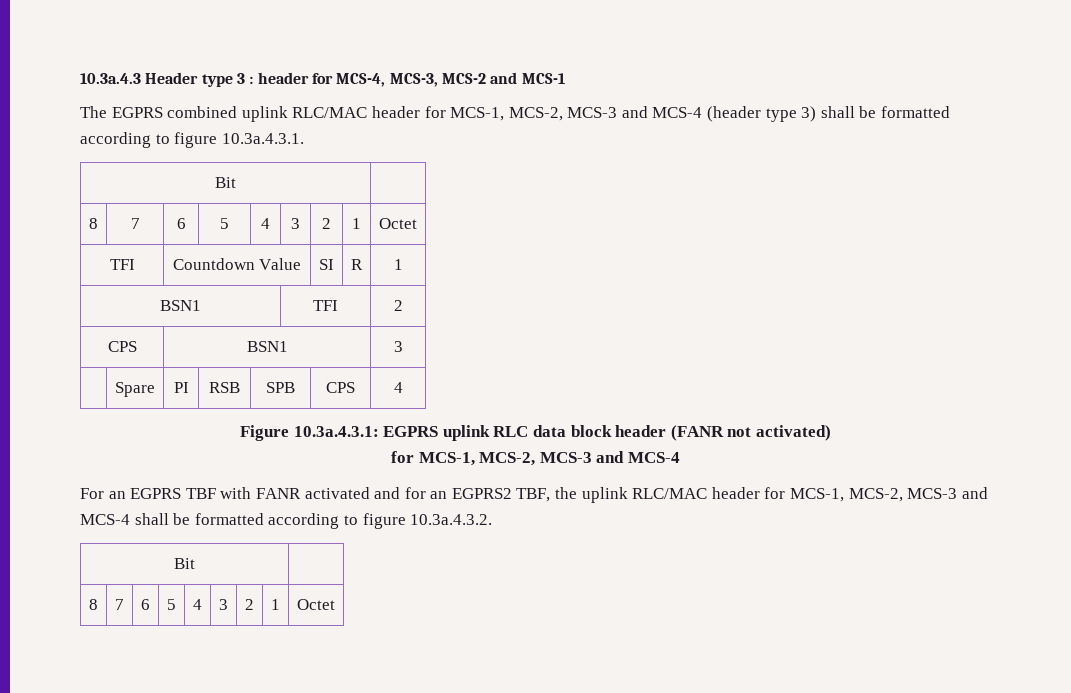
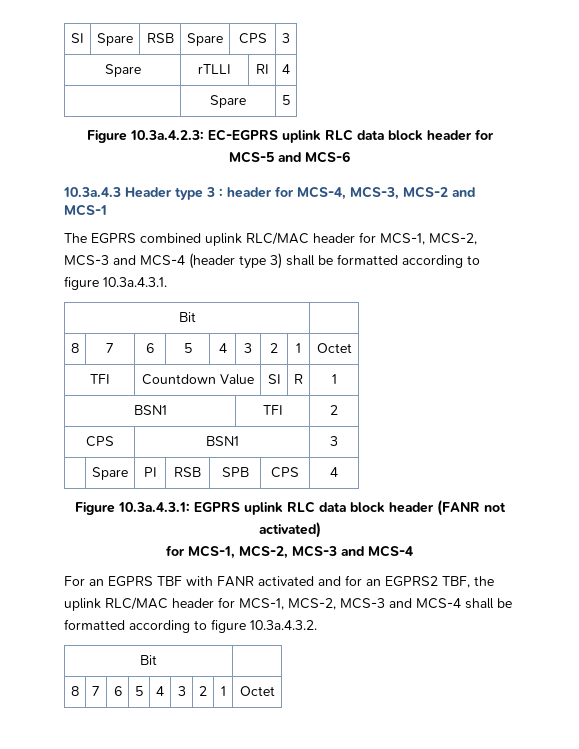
(80, 78) none -> [71,33,84,43] [97,33,133,46] [146,33,174,43] [187,33,223,46] [238,33,267,44] [282,33,290,43] [104,64,141,77] [198,64,231,74] [255,64,269,74] [282,64,290,74] [210,95,246,108] [282,95,290,105] [86,129,494,143] [229,151,350,163] SI | Spare | RSB | Spare | CPS | 3 // Spare | rTLLI | RI | 4 // | Spare | 5 // Figure 10.3a.4.2.3: EC-EGPRS uplink RLC data block header for MCS-5 and MCS-6 //

